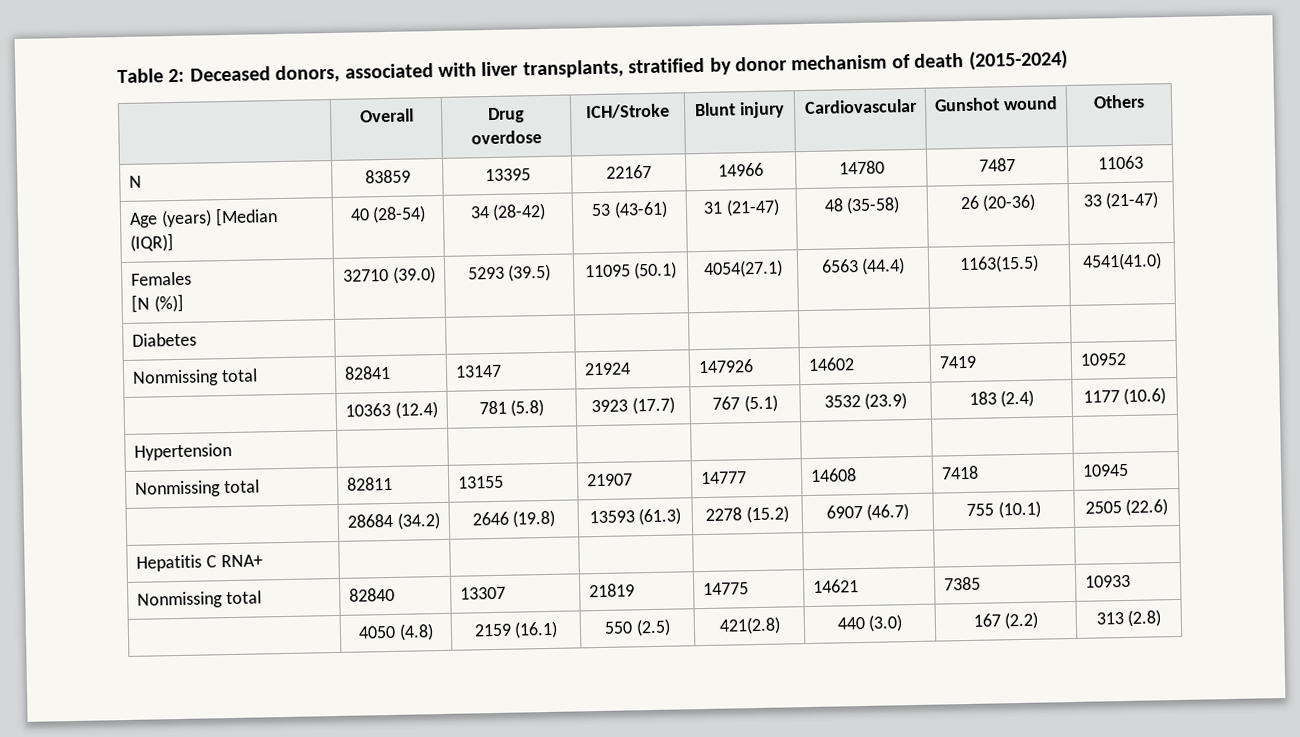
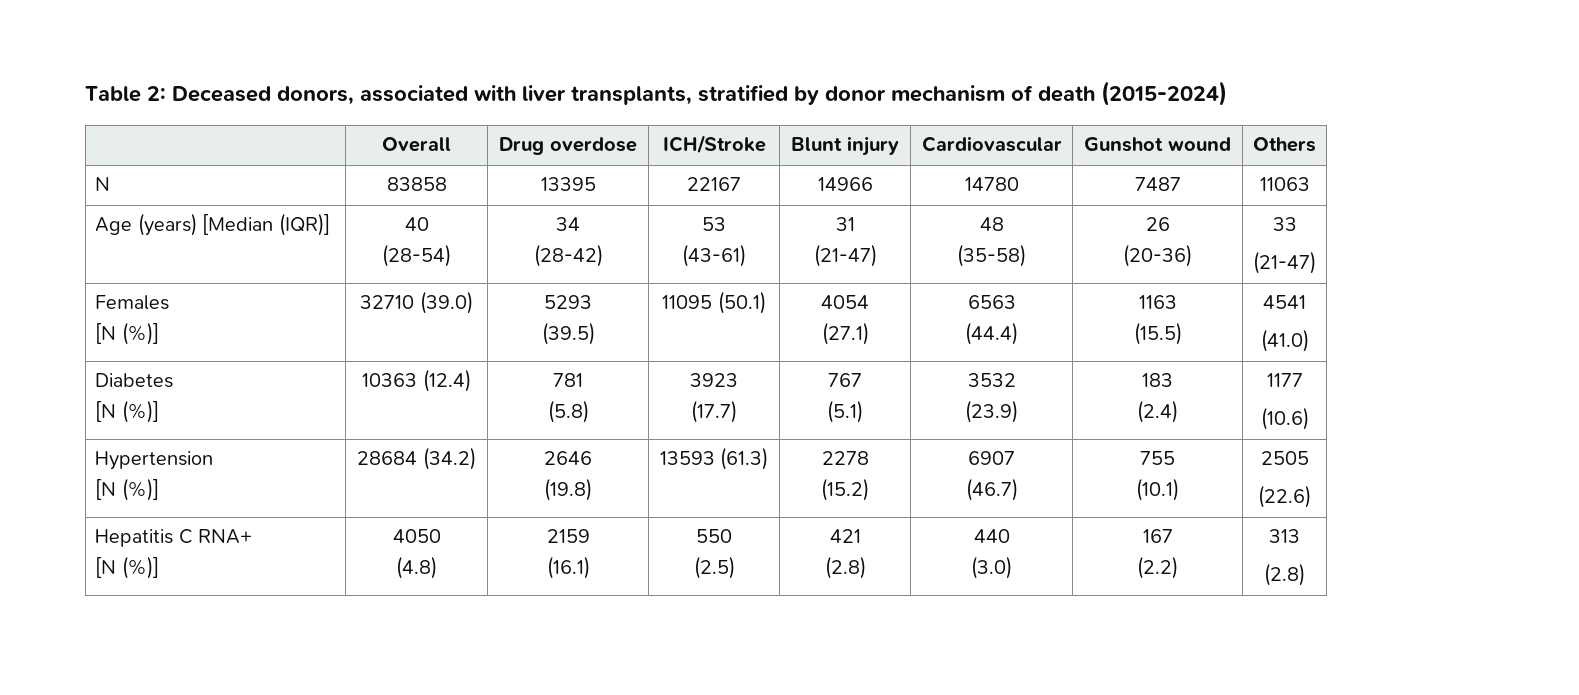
[364,169,411,184] 83859 -> [386,177,447,191] 83858
(370, 214) none -> (429, 224) //
(490, 212) none -> (580, 224) //
(612, 210) none -> (726, 224) //
(724, 207) none -> (855, 224) //
(844, 205) none -> (1004, 224) //
(980, 202) none -> (1170, 224) //
(1102, 200) none -> (1297, 224) //
(505, 273) none -> (592, 302) //
[702,259,783,278] 4054(27.1) -> [821,295,869,309] [821,322,869,345] 4054 // (27.1)
(859, 266) none -> (1016, 302) //
[959,254,1039,274] [1082,252,1162,271] [131,332,197,347] [131,368,258,387] [343,365,391,380] [454,364,502,378] [583,362,631,376] [697,359,754,374] [807,357,855,371] [938,355,977,369] [1079,352,1127,366] 1163(15.5) | 4541(41.0) // Diabetes | | | | | | | // Nonmissing total | 82841 | 13147 | 21924 | 147926 | 14602 | 7419 | 10952 // -> [1138,295,1177,309] [1133,322,1182,345] [1263,295,1306,309] [1260,329,1309,352] [95,373,174,388] [95,400,159,423] 1163 // (15.5) | 4541 // (41.0) // Diabetes // [N (%)]
(507, 407) none -> (583, 380) //
(629, 406) none -> (738, 380) //
(741, 403) none -> (862, 380) //
(861, 401) none -> (1016, 380) //
(997, 398) none -> (1173, 380) //
(1120, 396) none -> (1303, 380) //
[134,479,260,498] [346,476,393,491] [457,475,504,489] [585,473,633,487] [699,471,747,485] [809,468,857,482] [940,465,979,480] [1081,463,1129,477] | | | | | | | // Nonmissing total | 82811 | 13155 | 21907 | 14777 | 14608 | 7418 | 10945 // -> [95,478,159,501] // [N (%)]
(509, 518) none -> (592, 458) //
(743, 514) none -> (869, 458) //
(863, 511) none -> (1015, 458) //
(995, 509) none -> (1175, 458) //
(1122, 507) none -> (1309, 458) //
[136,590,262,609] [348,587,395,602] [459,586,506,600] [588,583,635,598] [702,582,749,596] [812,579,859,593] [943,576,981,591] [1084,574,1131,588] | | | | | | | // Nonmissing total | 82840 | 13307 | 21819 | 14775 | 14621 | 7385 | 10933 // -> [95,556,159,579] // [N (%)]
(397, 632) none -> (441, 536) //
(512, 630) none -> (590, 536) //
(634, 627) none -> (732, 536) //
[718,616,781,635] 421(2.8) -> [829,529,861,543] [824,556,866,579] 421 // (2.8)
(865, 623) none -> (1010, 536) //
(1001, 620) none -> (1173, 536) //
(1124, 618) none -> (1300, 536) //

